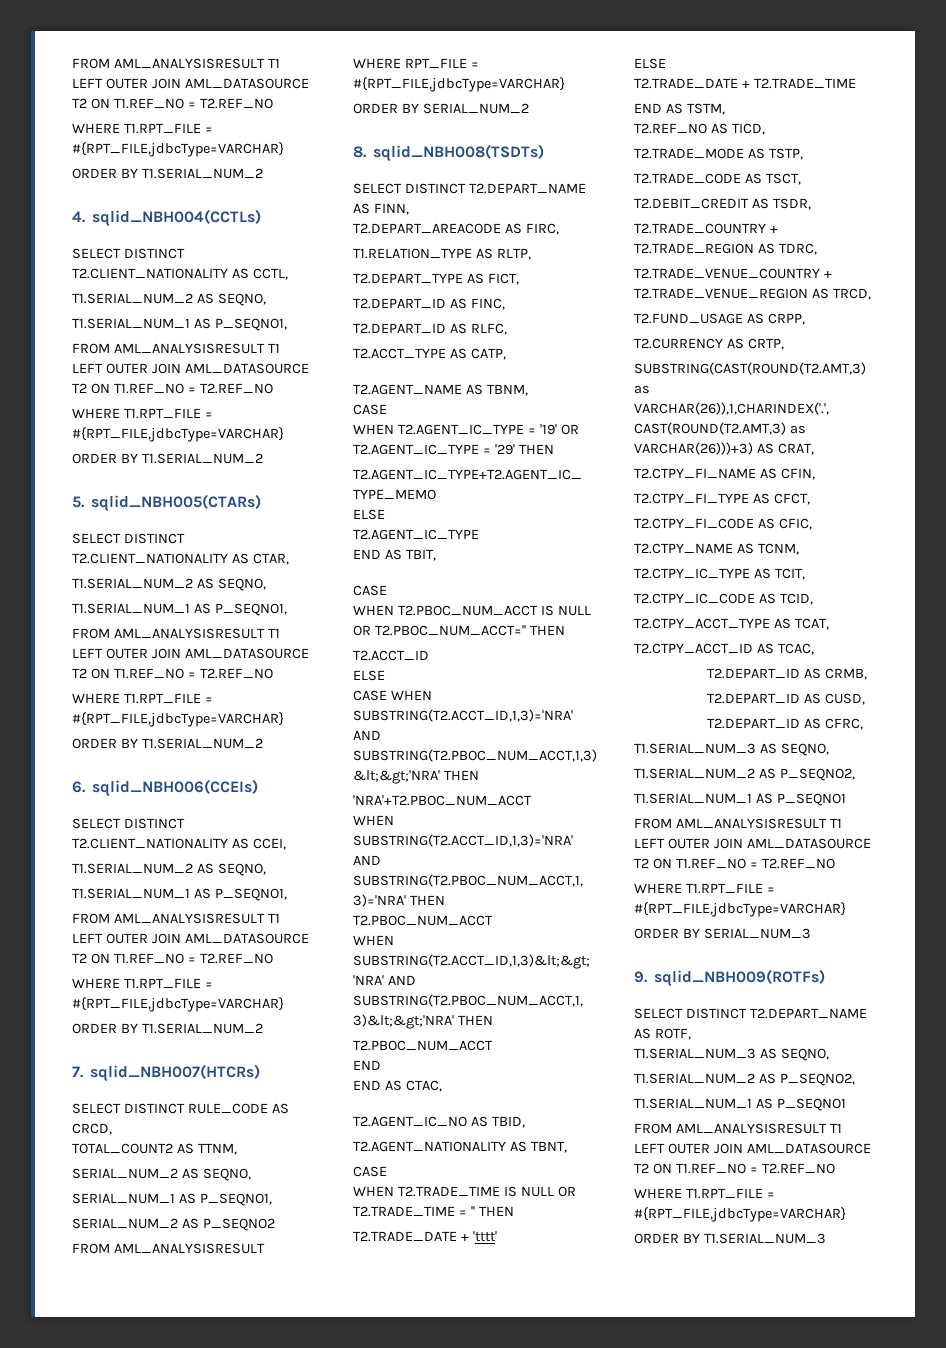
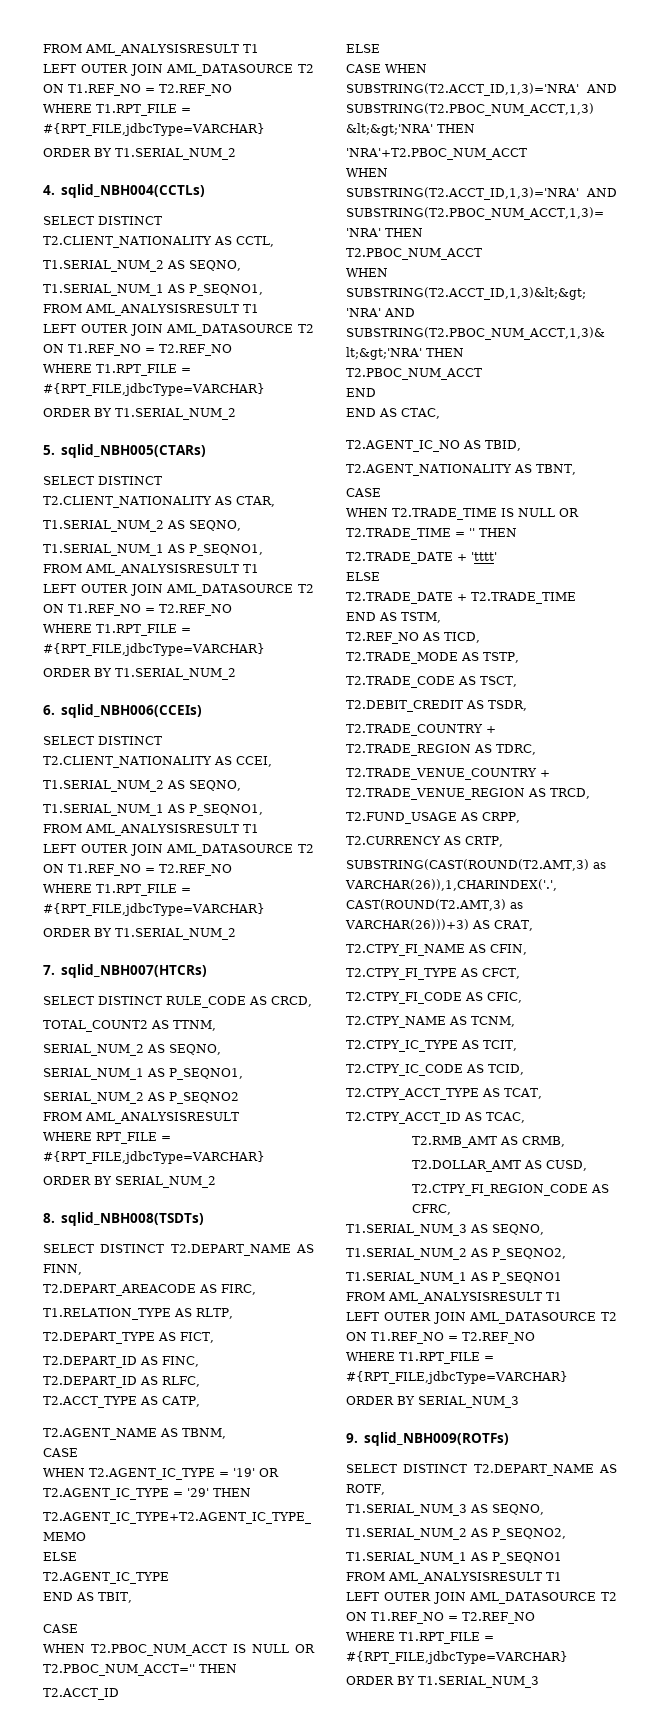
[707,668,801,679] T2.DEPART_ID -> [411,1136,497,1148] T2.RMB_AMT
[707,693,801,704] T2.DEPART_ID -> [411,1160,521,1172] T2.DOLLAR_AMT
[707,718,801,729] T2.DEPART_ID -> [411,1184,588,1196] T2.CTPY_FI_REGION_CODE

